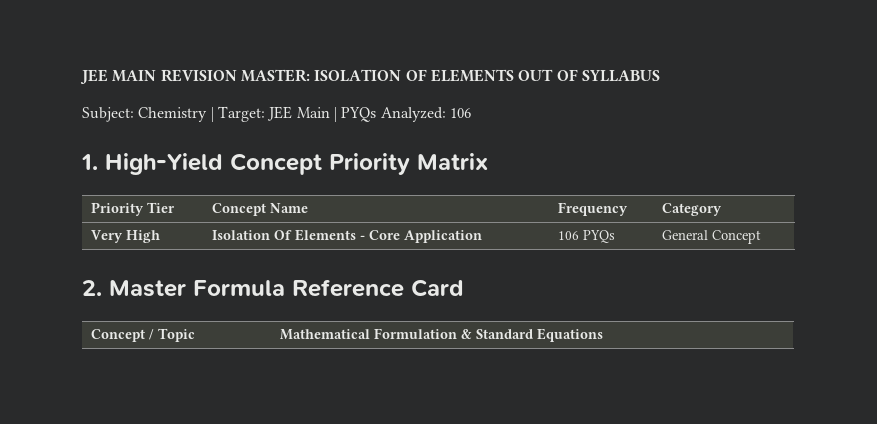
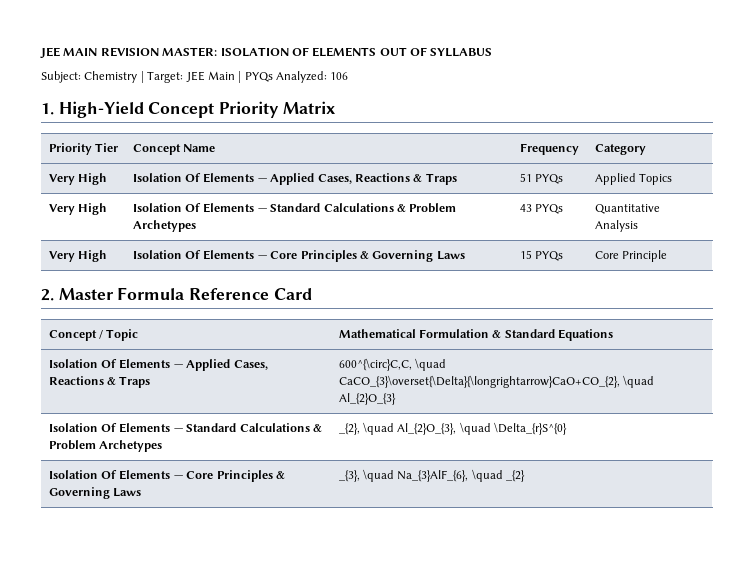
[360,230,483,243] [558,230,616,243] [662,230,762,244] - Core Application | 106 PYQs | General Concept -> [257,173,457,185] [519,173,564,184] [594,173,673,185] [48,203,108,215] [132,203,457,213] [132,220,196,232] [519,204,564,214] [594,204,660,214] [594,220,638,232] [48,250,108,262] [132,250,465,262] [519,250,564,261] [594,250,668,262] — Applied Cases, Reactions & Traps | 51 PYQs | Applied Topics // Very High | Isolation Of Elements — Standard Calculations & Problem Archetypes | 43 PYQs | Quantitative Analysis // Very High | Isolation Of Elements — Core Principles & Governing Laws | 15 PYQs | Core Principle
(604, 335) none -> [48,359,268,371] [48,376,151,388] [338,358,447,371] [338,375,655,388] [338,393,396,405] [48,423,322,433] [48,440,163,452] [338,422,568,435] [48,470,285,482] [48,487,142,499] [338,469,526,482] // Isolation Of Elements — Applied Cases, Reactions & Traps | 600^{\circ}C,C, \quad CaCO_{3}\overset{\Delta}{\longrightarrow}CaO+CO_{2}, \quad Al_{2}O_{3} // Isolation Of Elements — Standard Calculations & Problem Archetypes | _{2}, \quad Al_{2}O_{3}, \quad \Delta_{r}S^{0} // Isolation Of Elements — Core Principles & Governing Laws | _{3}, \quad Na_{3}AlF_{6}, \quad _{2}

